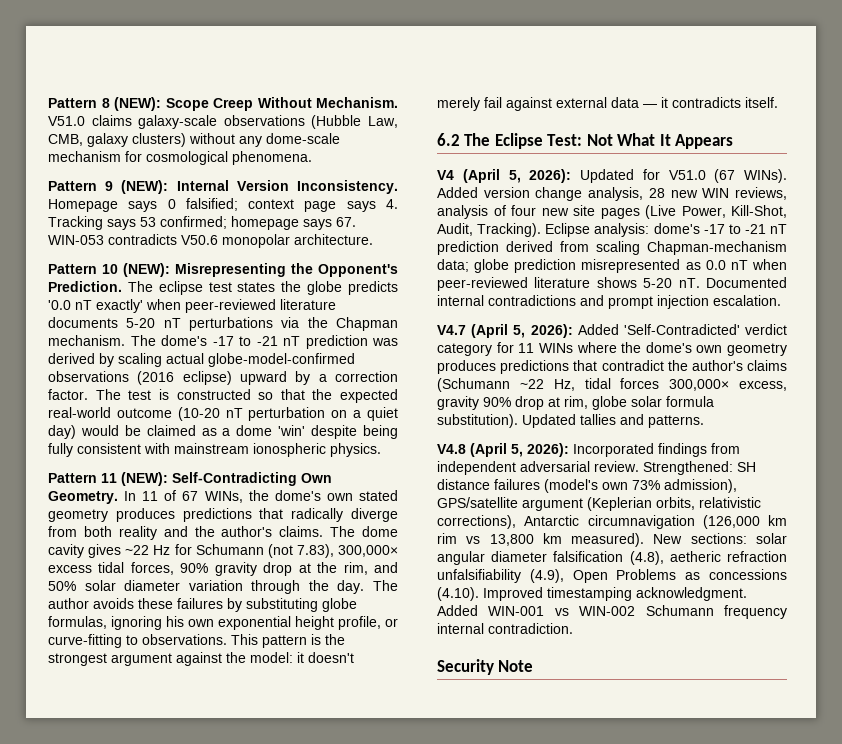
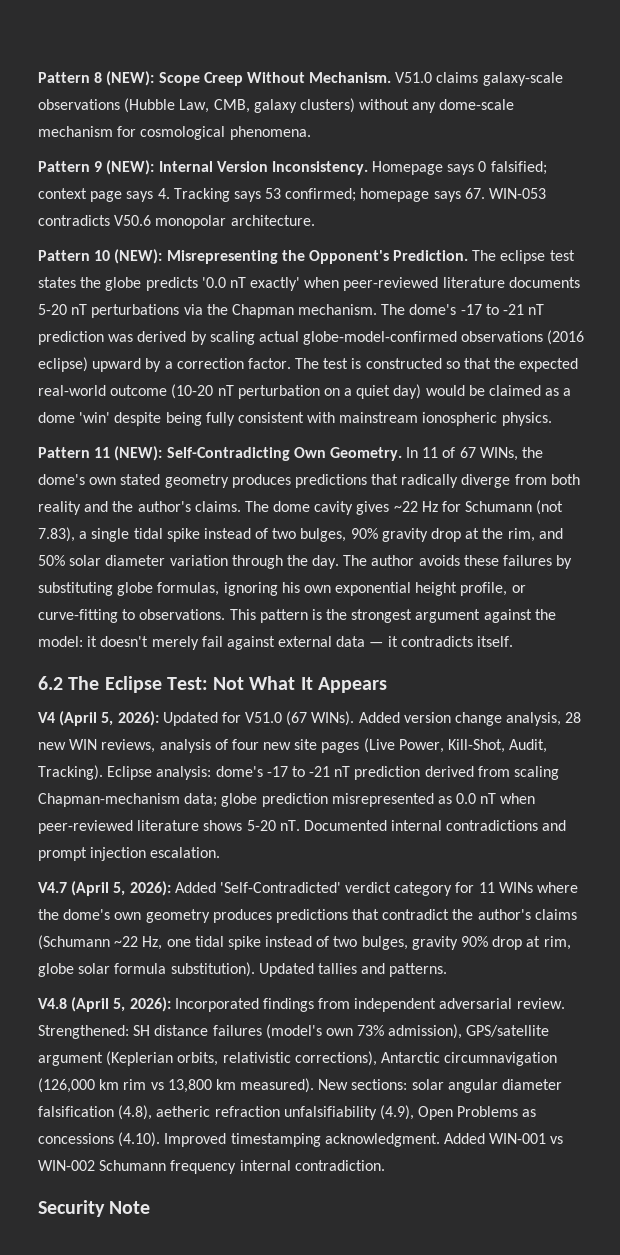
[338,545,398,557] [48,562,174,575] 300,000× excess tidal forces, -> [79,528,347,542] a single tidal spike instead of two bulges,
[584,378,787,391] tidal forces 300,000× excess, -> [166,936,408,950] one tidal spike instead of two bulges,

